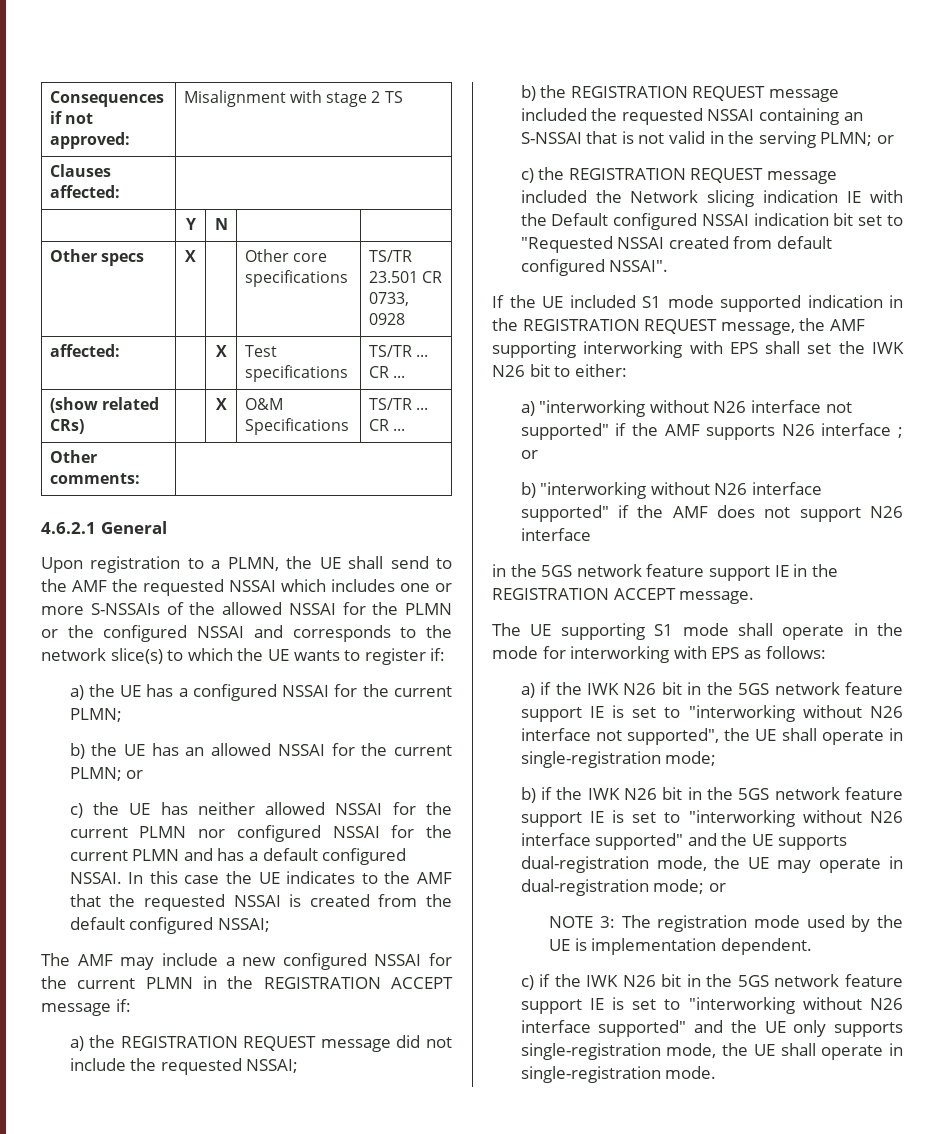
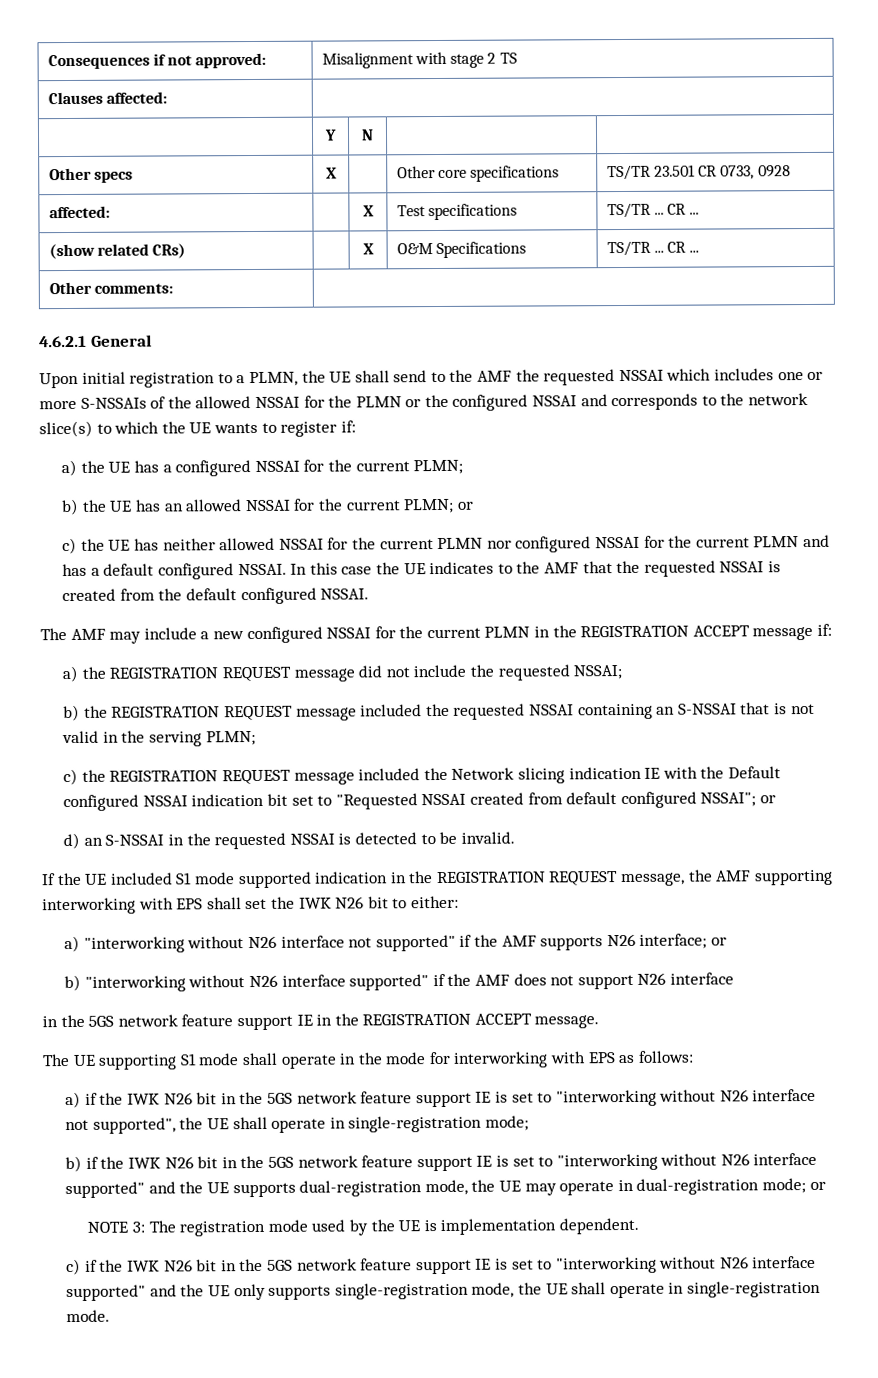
(83, 565) none -> [81,371,126,384] initial
[217,918,270,932] NSSAI; -> [320,588,370,600] NSSAI.
[876,135,894,144] or -> (256, 738) none
[609,260,669,272] NSSAI". -> [700,792,776,807] [63,831,515,850] NSSAI"; or // d) an S-NSSAI in the requested NSSAI is detected to be invalid.
[821,423,903,438] interface ; -> [639,933,708,949] interface;

